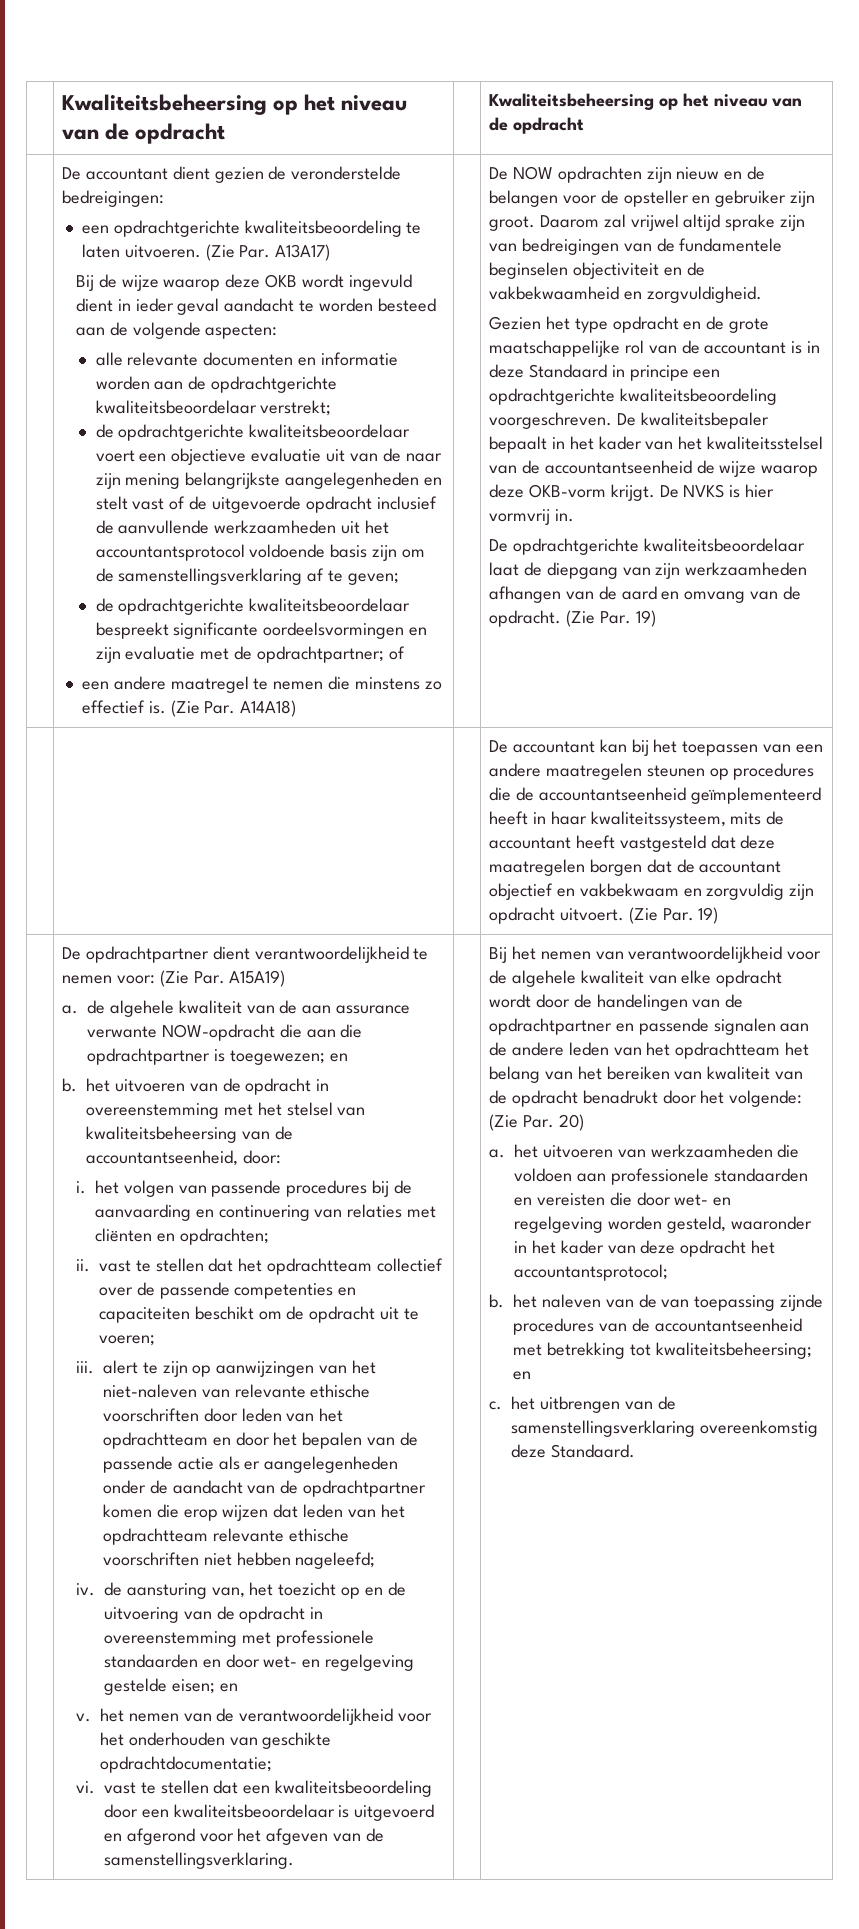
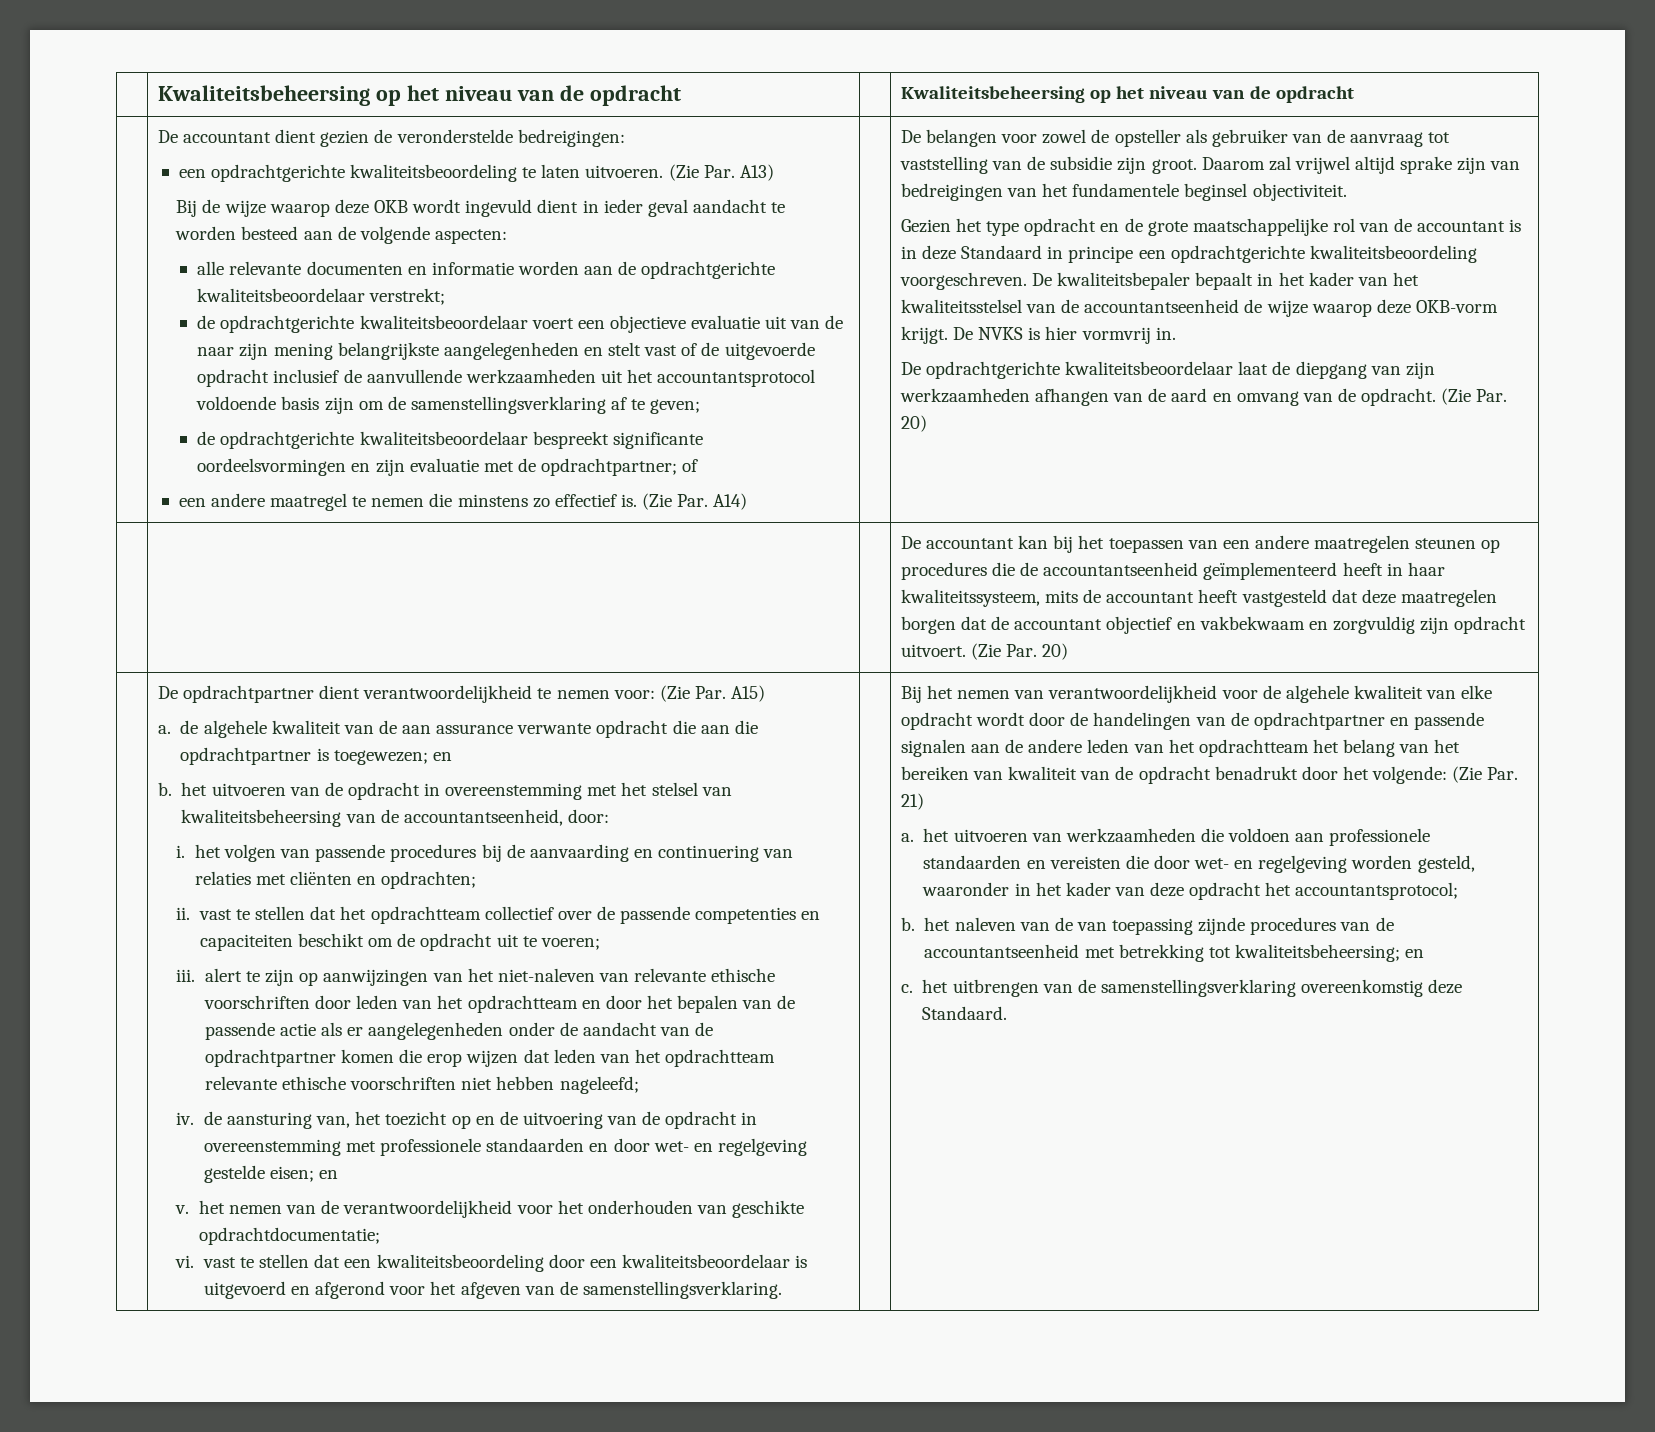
[275,244,331,261] A13A17) -> [739,164,774,181] A13)
[240,700,297,717] [489,166,766,183] A14A18) | | De NOW opdrachten zijn nieuw en de -> [713,493,748,510] [900,130,921,143] A14) | | De
(597, 199) none -> [1042,129,1087,144] zowel
[692,190,787,207] en gebruiker -> [1185,129,1451,147] [899,156,1113,174] als gebruiker van de aanvraag tot vaststelling van de subsidie
[656,238,783,252] [489,262,705,279] [489,286,762,303] de fundamentele beginselen objectiviteit en de vakbekwaamheid en zorgvuldigheid. -> [1042,183,1347,201] het fundamentele beginsel objectiviteit.
[635,610,656,627] 19) -> [900,415,927,432] 20)
[698,907,719,924] 19) -> [1042,643,1069,660] 20)
[229,970,286,987] A15A19) -> [731,685,766,702] A15)
[161,1024,275,1041] NOW-opdracht -> [596,720,669,738] opdracht
[558,1114,584,1131] 20) -> [900,793,924,810] 21)

